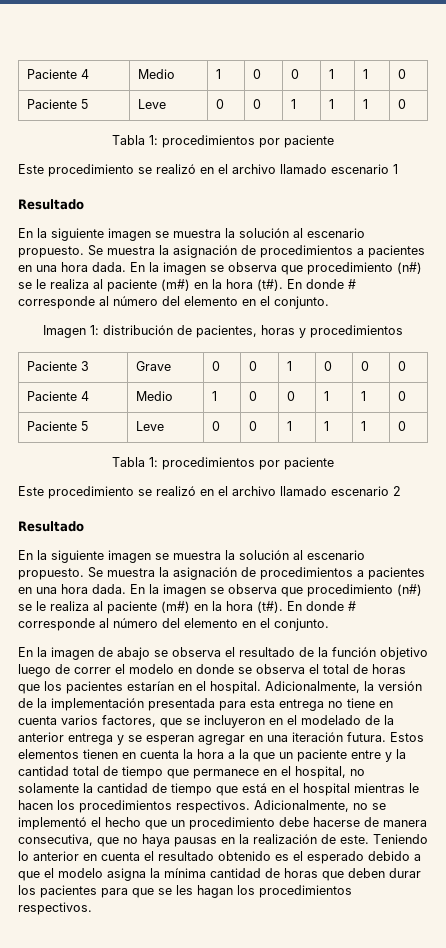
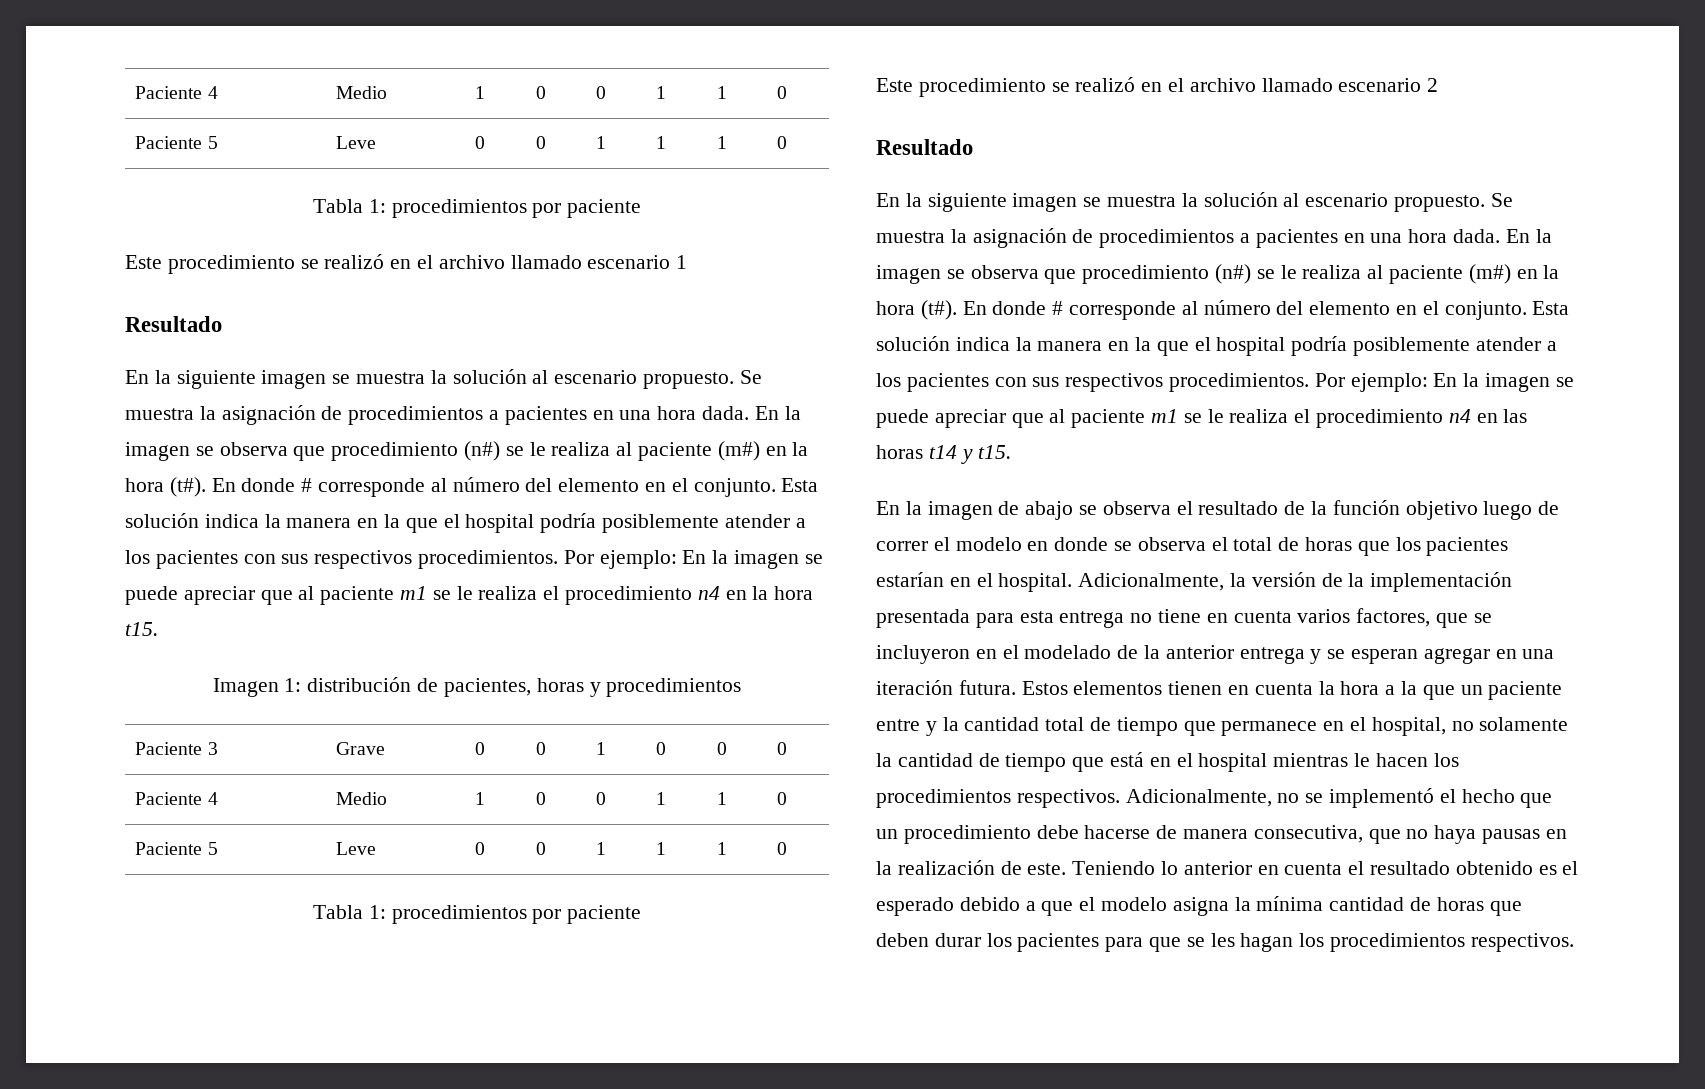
(329, 302) none -> [781,478,819,492] [125,513,806,533] [125,550,823,569] [125,586,814,605] [125,622,158,636] Esta solución indica la manera en la que el hospital podría posiblemente atender a los pacientes con sus respectivos procedimientos. Por ejemplo: En la imagen se puede apreciar que al paciente m1 se le realiza el procedimiento n4 en la hora t15.
(329, 624) none -> [1532,301,1570,315] [876,336,1557,356] [876,373,1574,392] [876,409,1528,428] [876,445,1012,464] Esta solución indica la manera en la que el hospital podría posiblemente atender a los pacientes con sus respectivos procedimientos. Por ejemplo: En la imagen se puede apreciar que al paciente m1 se le realiza el procedimiento n4 en las horas t14 y t15.

